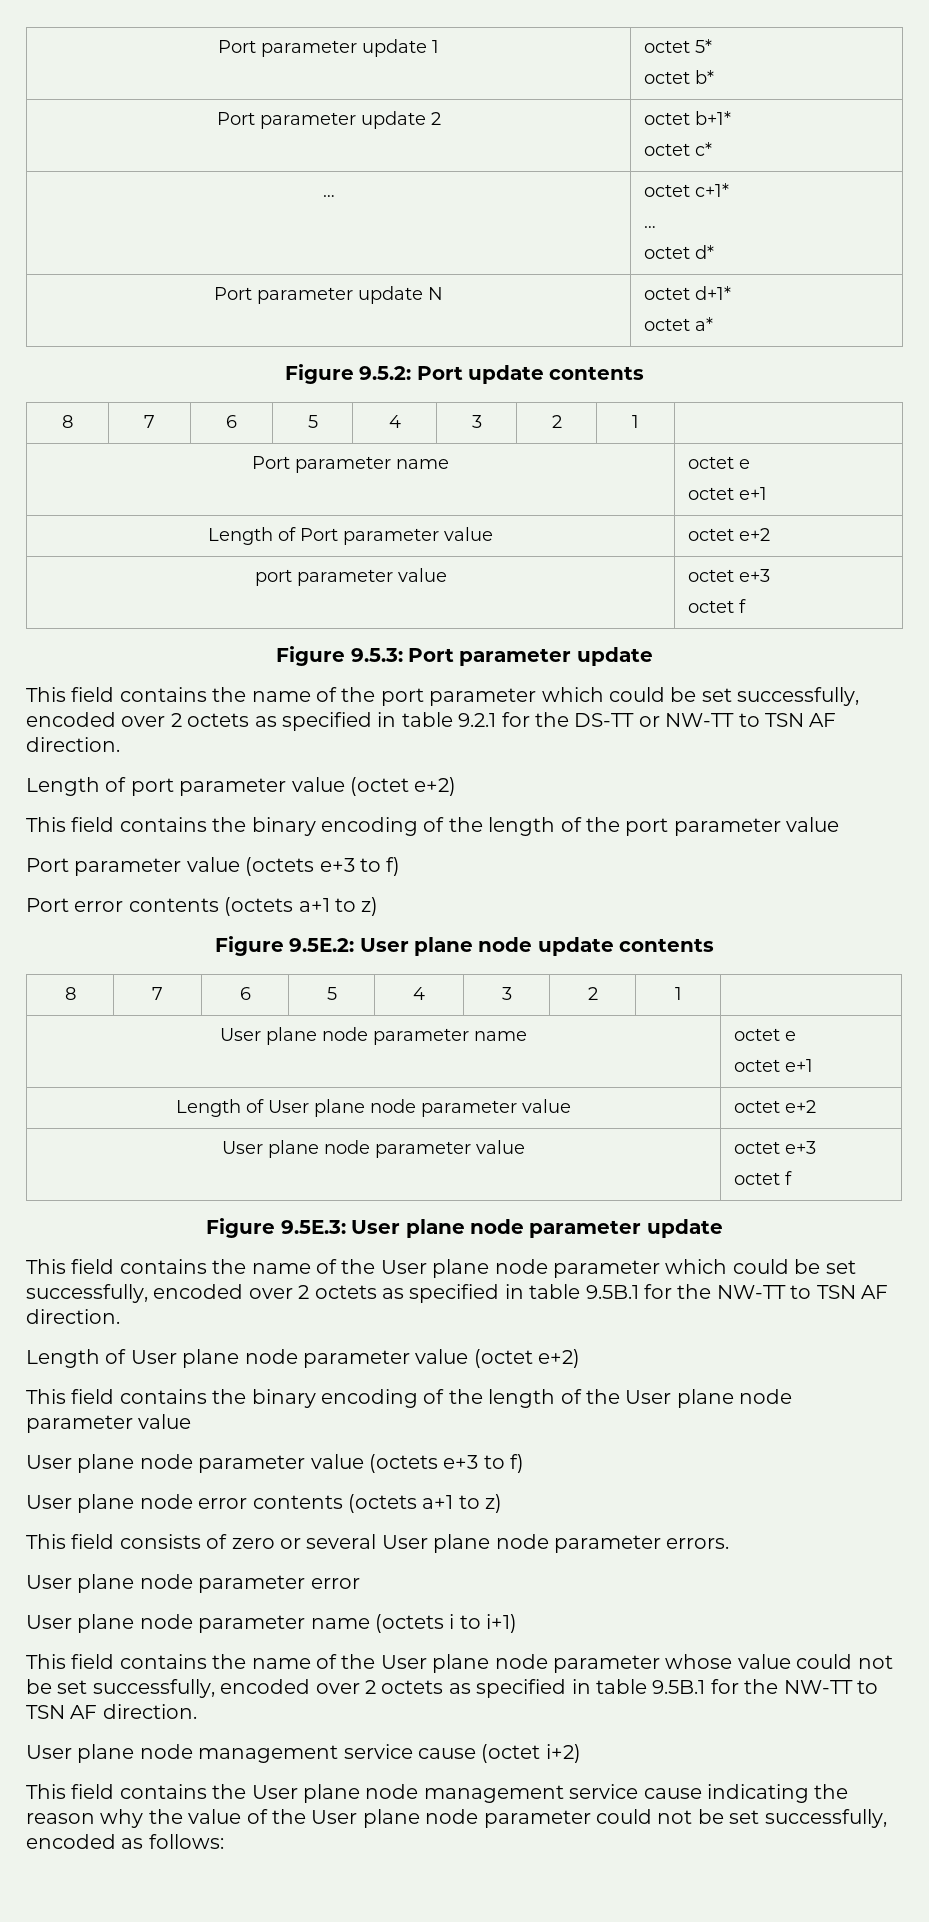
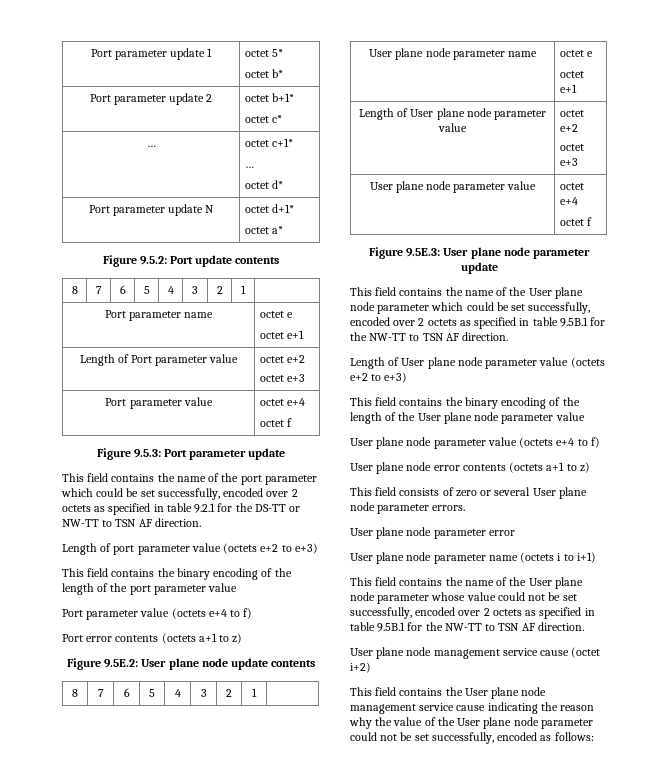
[254,568,447,586] [688,569,771,582] // port parameter value | octet e+3 -> [259,374,305,382] [105,397,213,409] [259,398,305,406] // octet e+3 // Port parameter value | octet e+4
[350,777,457,796] (octet e+2) -> [223,543,318,554] (octets e+2 to e+3)
[319,858,355,872] e+3 -> [208,609,227,617] e+4
[222,1140,525,1158] [734,1141,817,1154] // User plane node parameter value | octet e+3 -> [559,144,584,151] [559,158,578,166] [369,181,537,193] [559,183,584,190] [559,197,578,205] // octet e+3 // User plane node parameter value | octet e+4
[473,1349,581,1368] (octet e+2) -> [570,357,605,368] [350,372,408,383] (octets e+2 to e+3)
[443,1455,479,1469] e+3 -> [556,438,575,446] e+4

